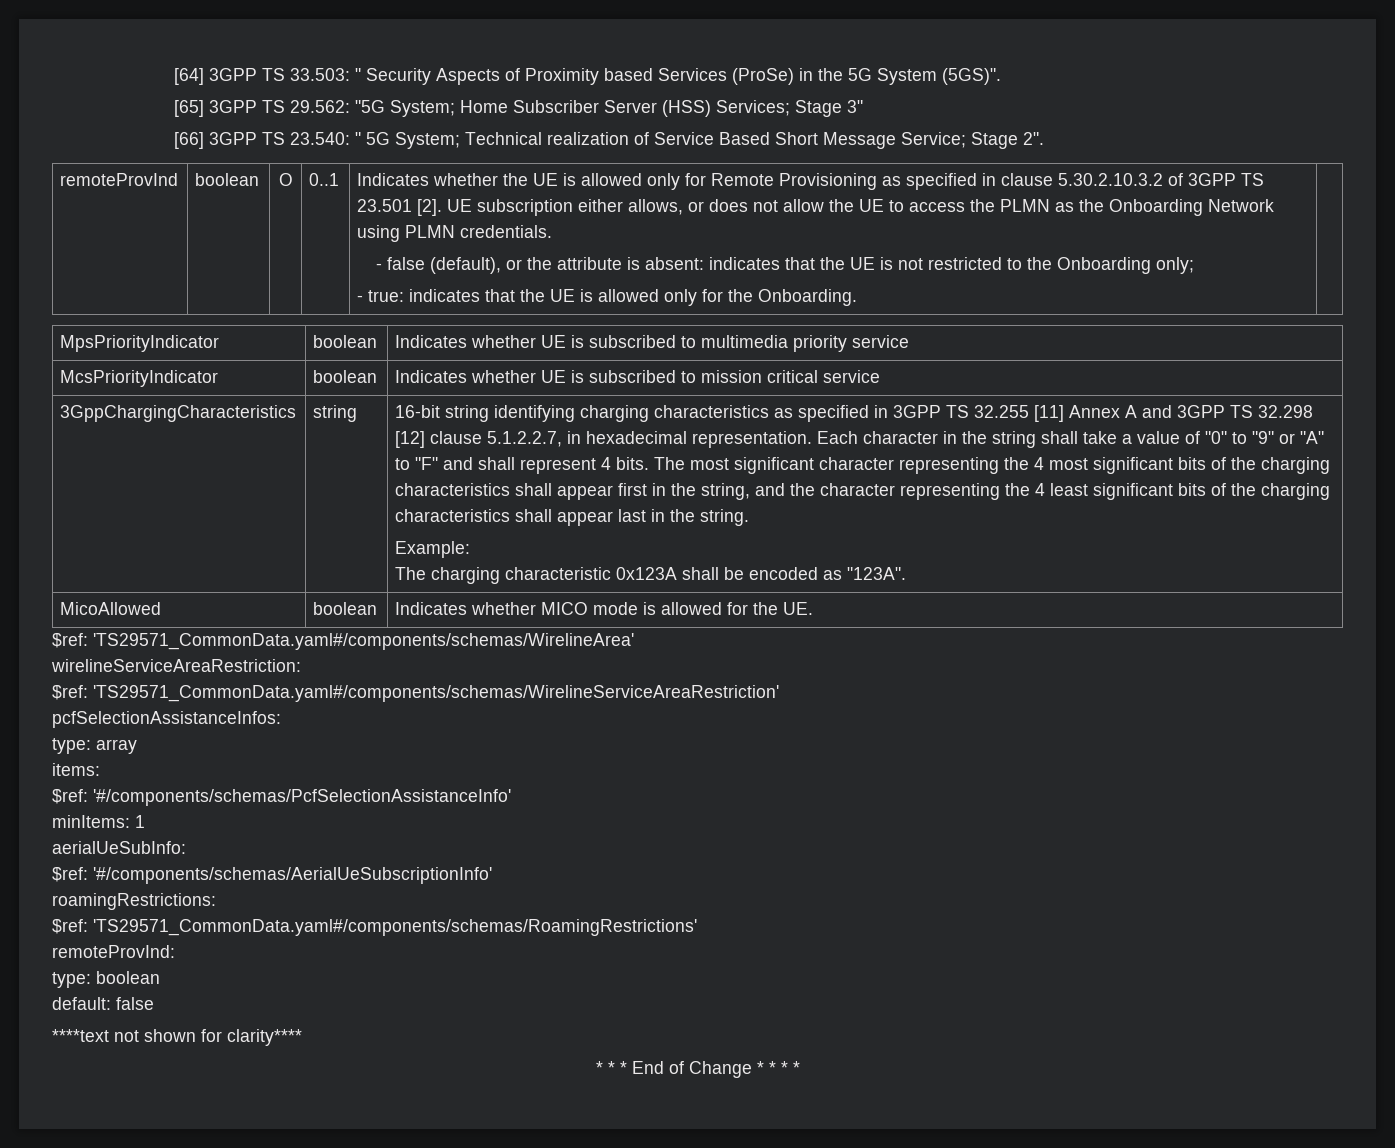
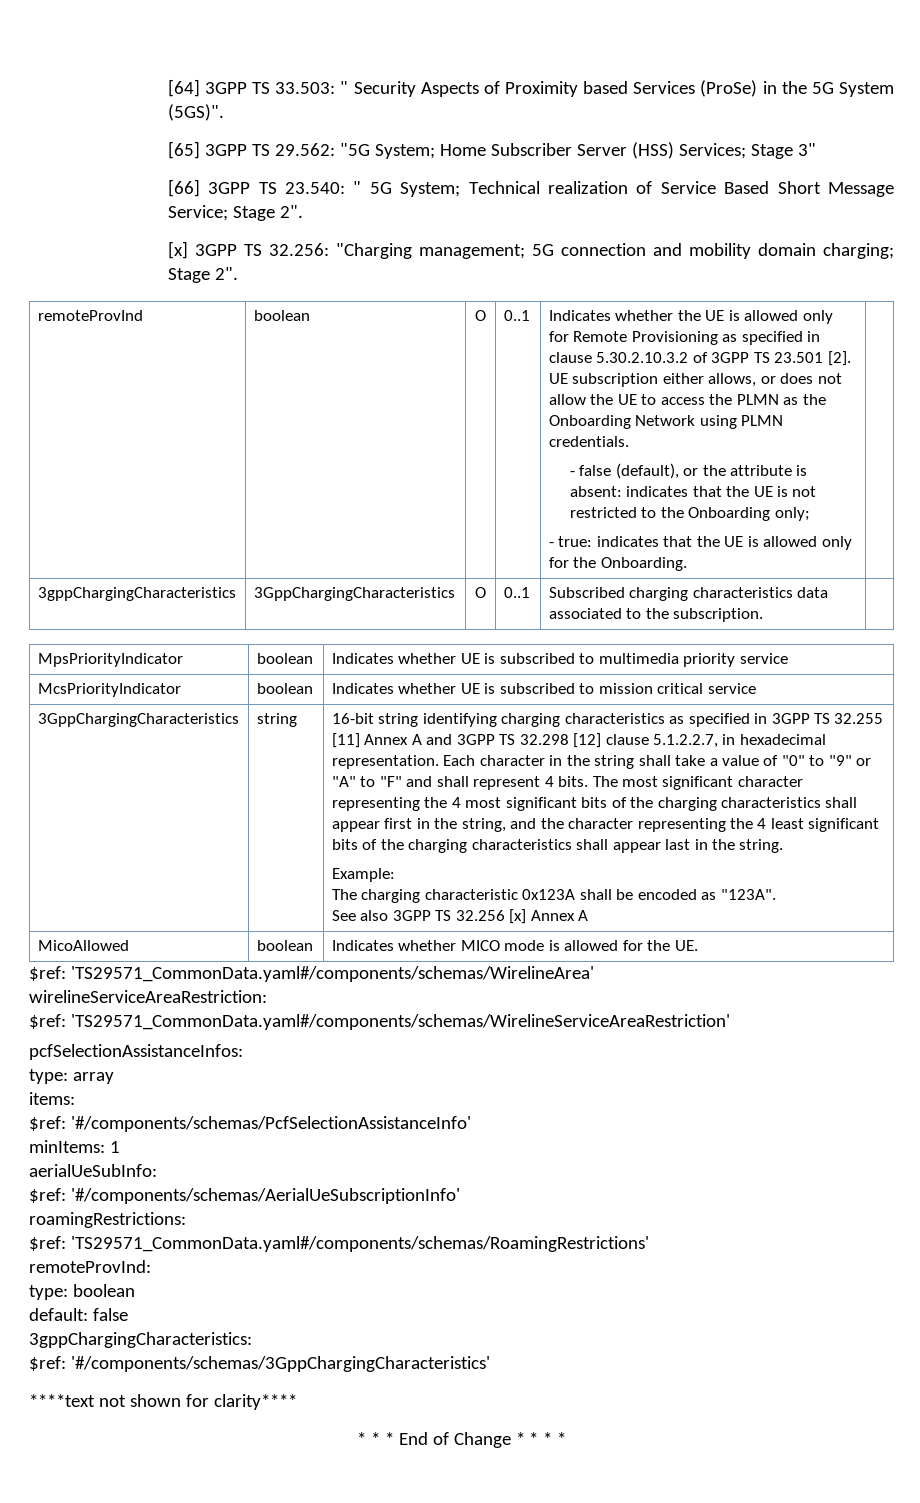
(1044, 138) none -> [167,241,894,259] [167,267,238,283] // [x] 3GPP TS 32.256: "Charging management; 5G connection and mobility domain charging; Stage 2".
(858, 297) none -> [37,587,236,601] [253,587,455,601] [475,587,486,598] [503,587,530,598] [548,587,829,601] [548,608,764,622] // 3gppChargingCharacteristics | 3GppChargingCharacteristics | O | 0..1 | Subscribed charging characteristics data associated to the subscription. |
(907, 573) none -> [331,909,589,924] // See also 3GPP TS 32.256 [x] Annex A
(154, 1003) none -> [29,1332,252,1348] [29,1356,490,1372] // 3gppChargingCharacteristics: // $ref: '#/components/schemas/3GppChargingCharacteristics'

